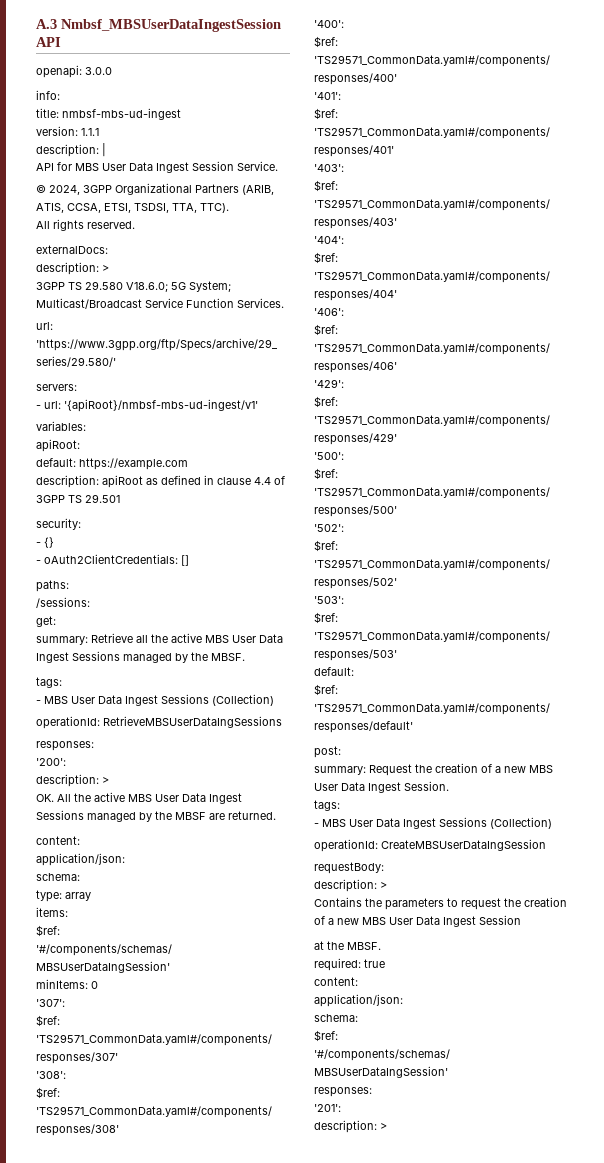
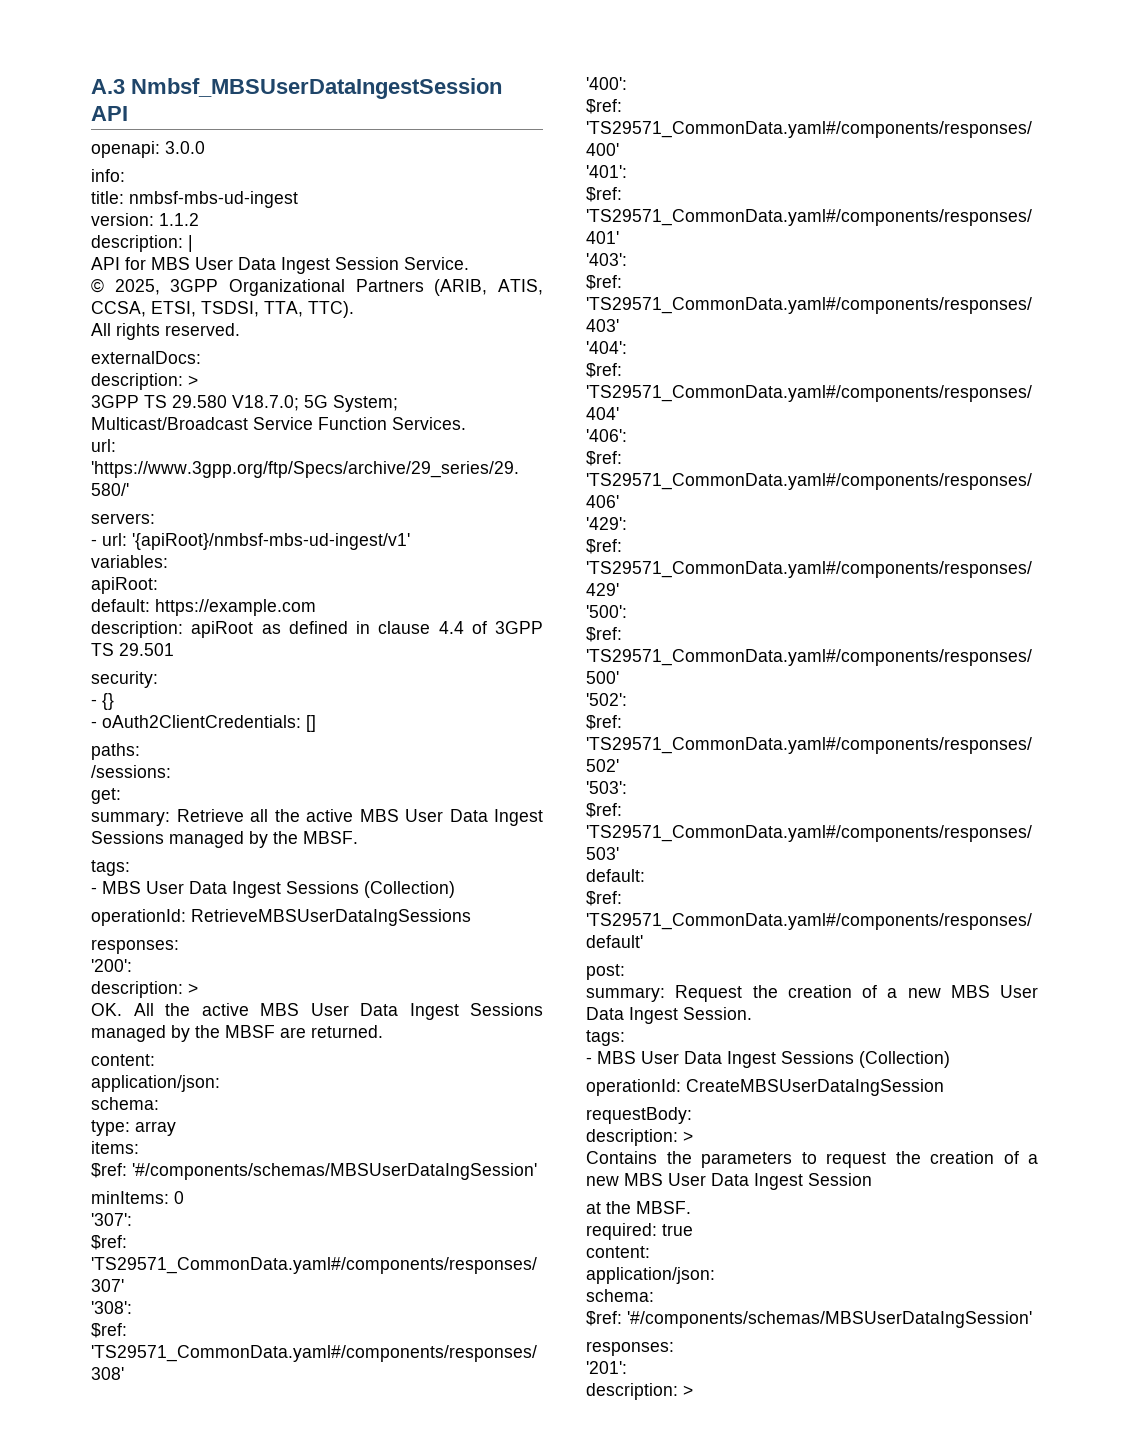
[81,128,99,136] 1.1.1 -> [159,213,199,226] 1.1.2
[49,185,80,195] 2024, -> [114,279,160,295] 2025,
[126,282,168,292] V18.6.0; -> [232,395,299,411] V18.7.0;

